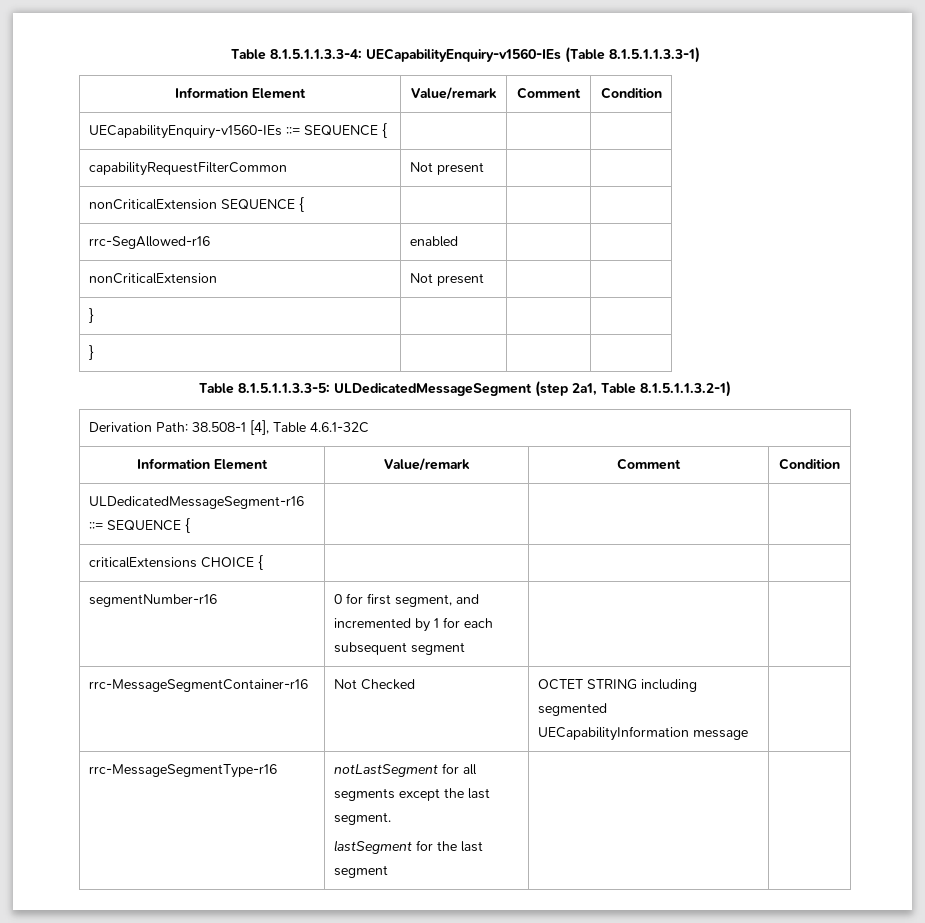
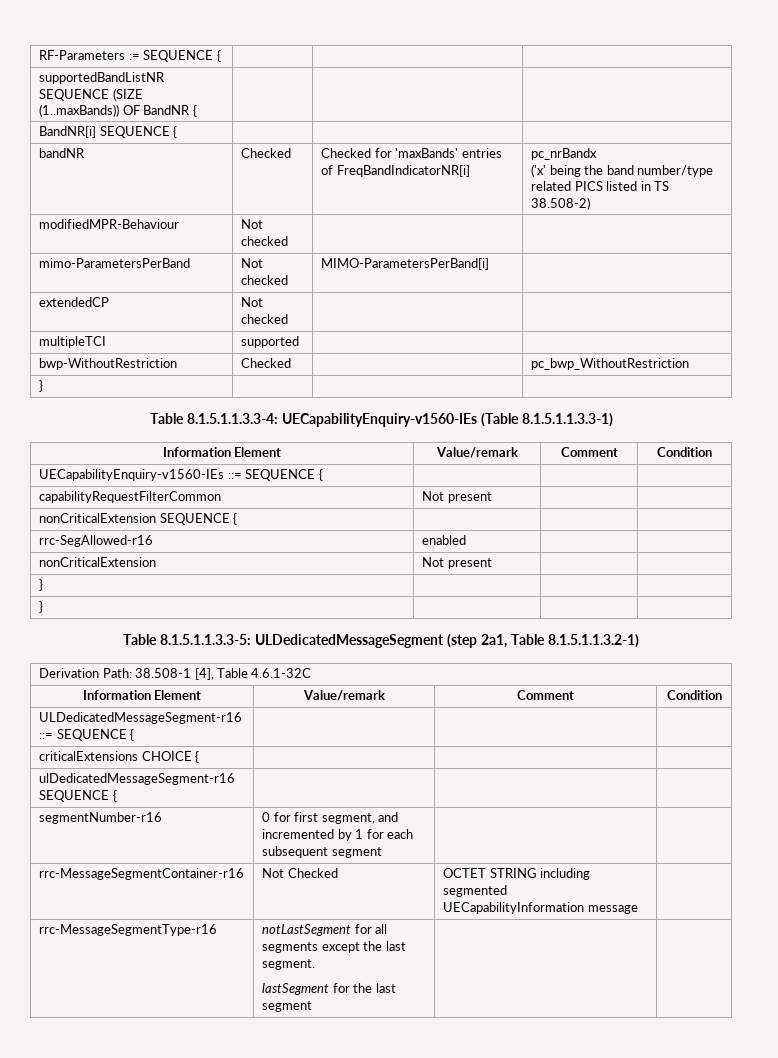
(230, 54) none -> [39,50,221,62] [39,72,166,84] [39,88,143,101] [39,104,197,117] [39,126,178,138] [39,148,86,158] [241,148,292,158] [321,148,502,158] [321,165,470,177] [531,148,598,160] [531,164,713,177] [531,181,669,191] [531,197,591,210] [39,219,180,229] [241,219,264,229] [241,236,289,246] [39,258,191,268] [241,258,264,268] [241,275,289,285] [321,258,490,270] [39,297,110,307] [241,297,264,307] [241,314,289,324] [39,336,107,348] [241,336,300,348] [39,358,178,370] [241,358,292,368] [531,358,690,370] [39,380,44,392] RF-Parameters := SEQUENCE { | | | // supportedBandListNR SEQUENCE (SIZE (1..maxBands)) OF BandNR { | | | // BandNR[i] SEQUENCE { | | | // bandNR | Checked | Checked for 'maxBands' entries of FreqBandIndicatorNR[i] | pc_nrBandx // ('x' being the band number/type related PICS listed in TS 38.508-2) // modifiedMPR-Behaviour | Not checked | | // mimo-ParametersPerBand | Not checked | MIMO-ParametersPerBand[i] | // extendedCP | Not checked | | // multipleTCI | supported | | // bwp-WithoutRestriction | Checked | | pc_bwp_WithoutRestriction // } | | | //
(263, 562) none -> [39,773,236,785] [39,790,117,802] // ulDedicatedMessageSegment-r16 SEQUENCE { | | |

